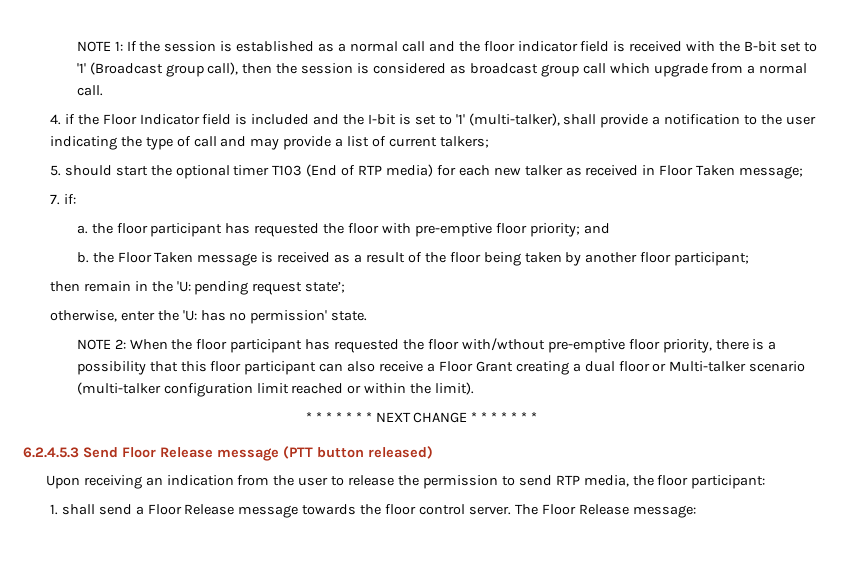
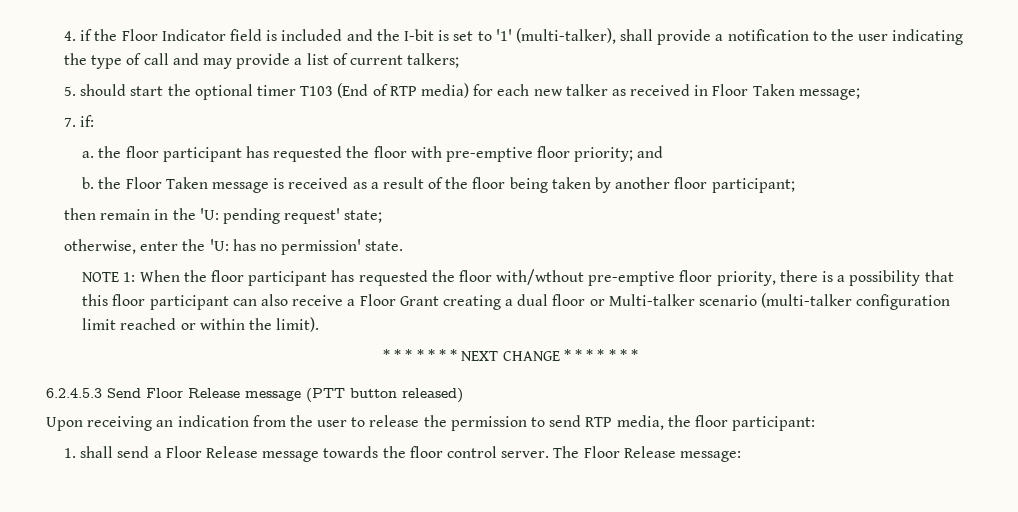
[76,41,817,52] [76,62,808,77] [76,85,103,96] NOTE 1: If the session is established as a normal call and the floor indicator field is received with the B-bit set to '1' (Broadcast group call), then the session is considered as broadcast group call which upgrade from a normal call. // -> (64, 36) none
[252,281,346,295] request state’; -> [284,208,383,224] request' state;
[114,339,126,349] 2: -> [123,272,136,282] 1:

